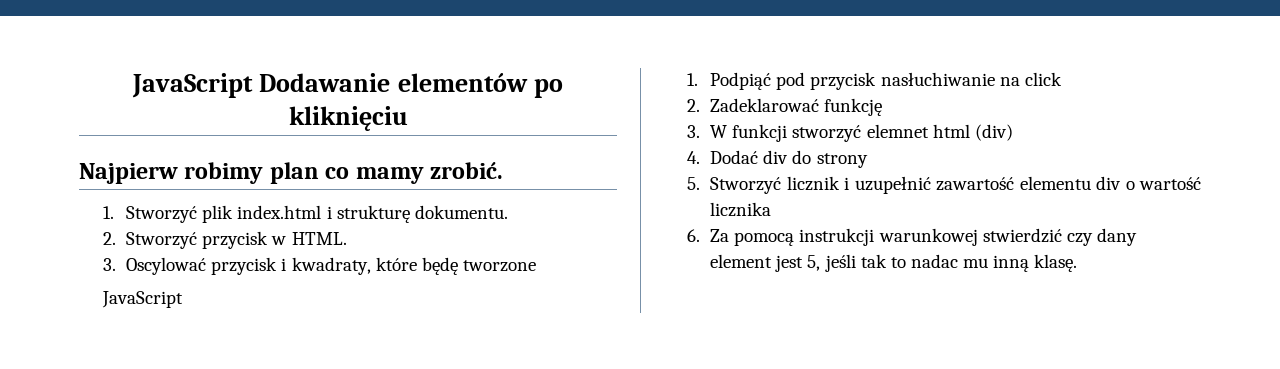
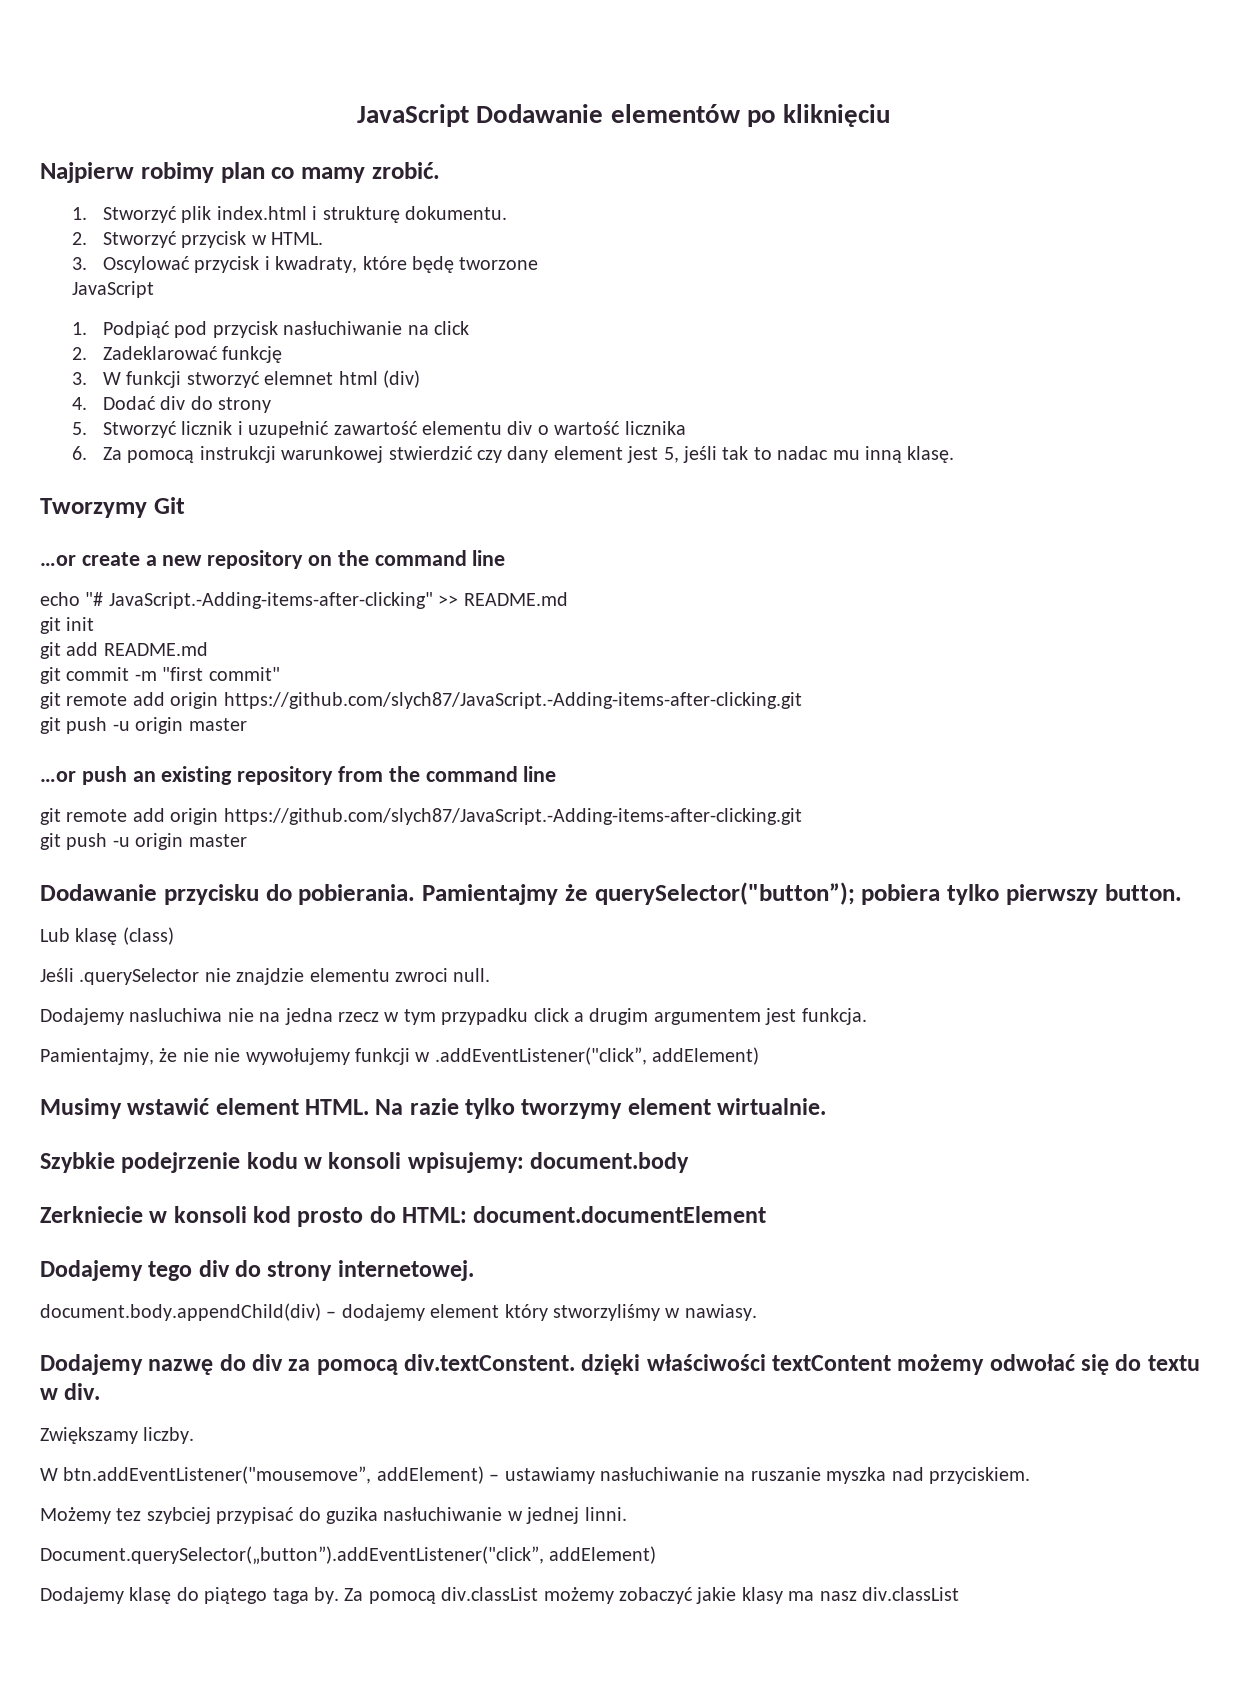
(1078, 263) none -> [40,497,185,518] [40,550,506,569] [40,592,568,609] [40,617,95,634] [40,642,208,659] [40,667,280,684] [40,692,802,709] [40,717,247,734] [40,766,557,785] [40,808,802,825] [40,833,247,850] [40,882,1182,905] [40,927,174,945] [40,968,491,985] [40,1008,867,1025] [40,1047,760,1065] [40,1098,827,1119] [40,1152,690,1173] [40,1206,767,1227] [40,1260,474,1281] [40,1303,757,1321] [40,1354,1200,1375] [40,1383,101,1400] [40,1427,195,1444] [40,1466,1030,1484] [40,1507,627,1524] [40,1546,657,1565] [40,1587,959,1604] // Tworzymy Git // …or create a new repository on the command line // echo "# JavaScript.-Adding-items-after-clicking" >> README.md // git init // git add README.md // git commit -m "first commit" // git remote add origin https://github.com/slych87/JavaScript.-Adding-items-after-clicking.git // git push -u origin master // …or push an existing repository from the command line // git remote add origin https://github.com/slych87/JavaScript.-Adding-items-after-clicking.git // git push -u origin master // Dodawanie przycisku do pobierania. Pamientajmy że querySelector("button”); pobiera tylko pierwszy button. // Lub klasę (class) // Jeśli .querySelector nie znajdzie elementu zwroci null. // Dodajemy nasluchiwa nie na jedna rzecz w tym przypadku click a drugim argumentem jest funkcja. // Pamientajmy, że nie nie wywołujemy funkcji w .addEventListener("click”, addElement) // Musimy wstawić element HTML. Na razie tylko tworzymy element wirtualnie. // Szybkie podejrzenie kodu w konsoli wpisujemy: document.body // Zerkniecie w konsoli kod prosto do HTML: document.documentElement // Dodajemy tego div do strony internetowej. // document.body.appendChild(div) – dodajemy element który stworzyliśmy w nawiasy. // Dodajemy nazwę do div za pomocą div.textConstent. dzięki właściwości textContent możemy odwołać się do textu w div. // Zwiększamy liczby. // W btn.addEventListener("mousemove”, addElement) – ustawiamy nasłuchiwanie na ruszanie myszka nad przyciskiem. // Możemy tez szybciej przypisać do guzika nasłuchiwanie w jednej linni. // Document.querySelector(„button”).addEventListener("click”, addElement) // Dodajemy klasę do piątego taga by. Za pomocą div.classList możemy zobaczyć jakie klasy ma nasz div.classList

